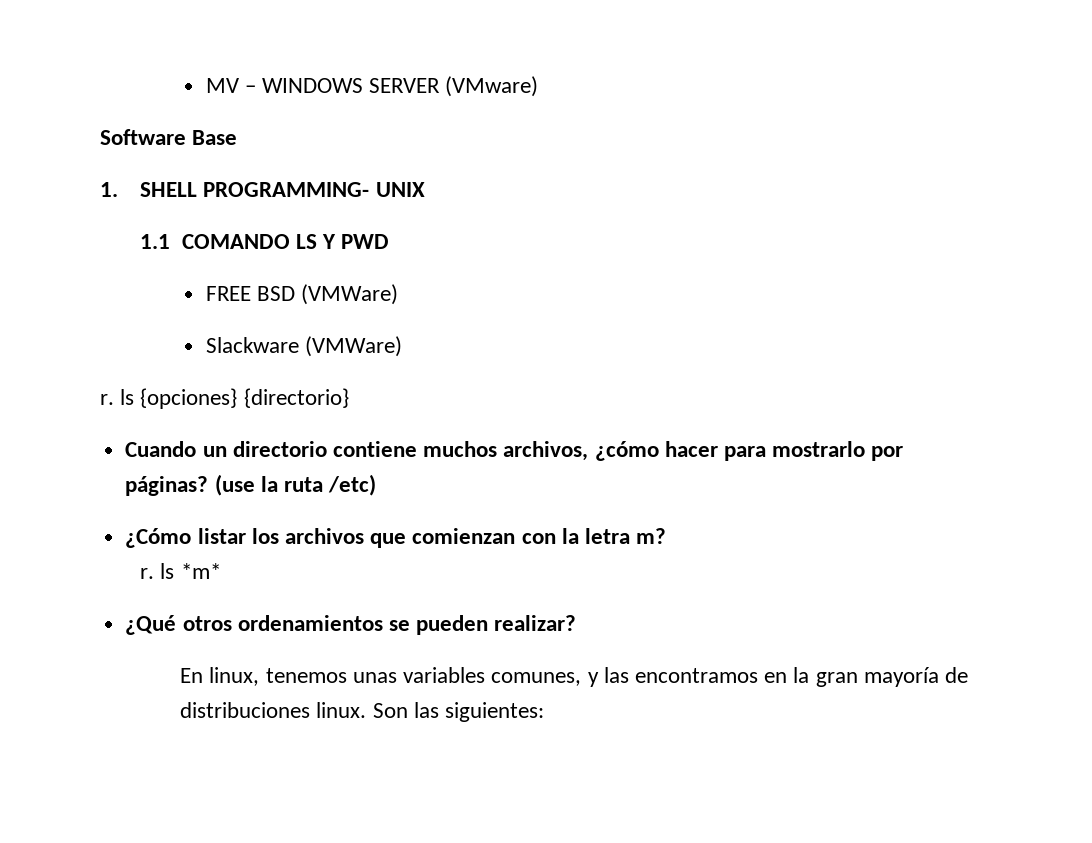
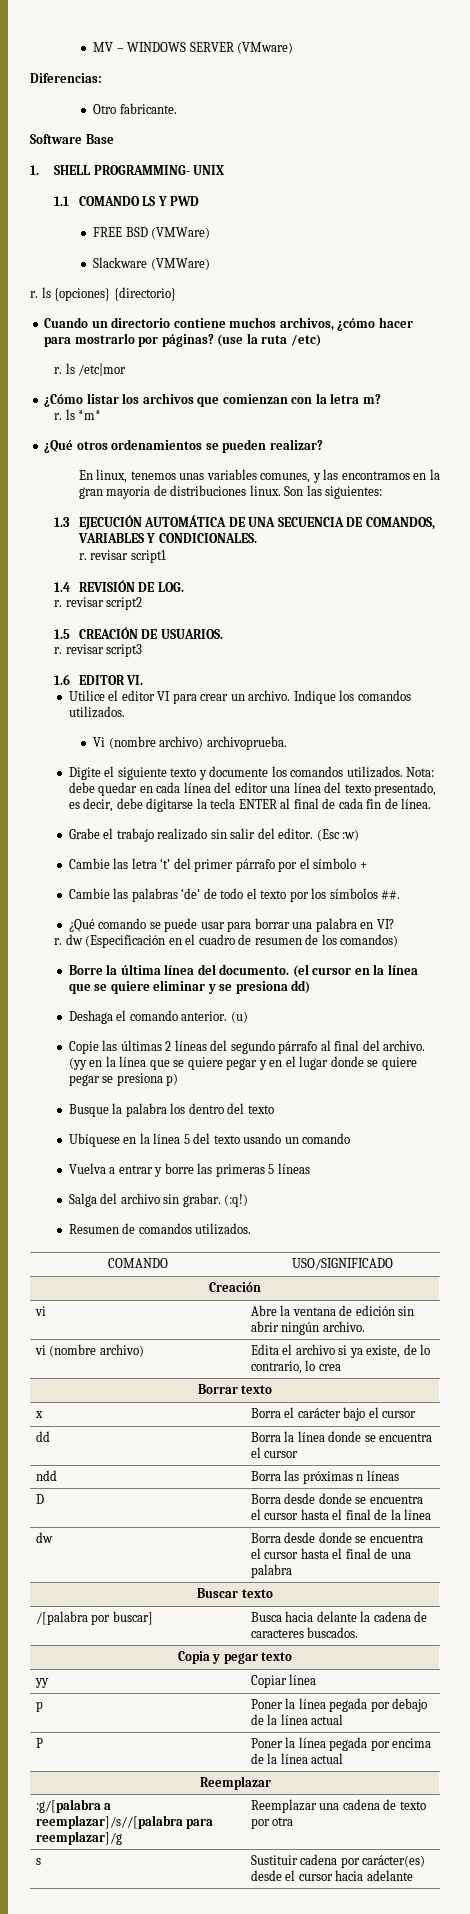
(539, 86) none -> [30,73,102,83] [92,103,177,114] // Diferencias: // Otro fabricante.
(377, 485) none -> [54,363,127,376] // r. ls /etc|mor
(545, 712) none -> [54,515,435,530] [77,533,257,543] [78,550,166,563] [54,580,184,592] [54,597,143,610] [54,627,223,639] [54,644,143,657] [54,674,144,685] [68,690,411,704] [68,706,125,718] [92,736,287,750] [68,766,435,780] [68,782,437,796] [68,798,432,812] [68,828,360,842] [68,858,367,872] [68,888,401,902] [68,918,394,932] [54,934,399,948] [68,964,418,978] [68,980,311,994] [68,1010,248,1024] [68,1040,426,1054] [68,1056,417,1070] [68,1073,179,1086] [68,1103,274,1117] [68,1133,351,1147] [68,1163,310,1177] [68,1193,249,1207] [68,1223,252,1235] [108,1258,168,1268] [292,1258,393,1270] [209,1282,261,1292] [34,1306,46,1316] [250,1305,415,1316] [250,1321,365,1335] [34,1344,144,1357] [250,1344,431,1358] [250,1360,341,1374] [197,1384,273,1394] [34,1411,43,1418] [250,1407,417,1421] [35,1431,50,1442] [250,1431,433,1442] [250,1447,299,1458] [35,1470,57,1481] [250,1470,399,1484] [35,1494,44,1504] [250,1493,423,1504] [250,1509,432,1520] [35,1532,53,1543] [250,1532,423,1543] [250,1548,411,1559] [250,1564,292,1578] [197,1588,273,1598] [35,1611,153,1625] [250,1611,428,1622] [250,1627,359,1638] [177,1651,293,1664] [34,1678,49,1688] [250,1674,317,1688] [35,1701,43,1712] [250,1698,428,1712] [250,1714,344,1725] [35,1738,43,1748] [250,1737,432,1751] [250,1753,344,1764] [199,1776,271,1790] [35,1799,112,1813] [35,1815,214,1829] [35,1831,122,1845] [250,1799,426,1813] [250,1817,294,1829] [35,1858,41,1865] [250,1854,426,1868] [250,1870,413,1881] // 1.3 EJECUCIÓN AUTOMÁTICA DE UNA SECUENCIA DE COMANDOS, VARIABLES Y CONDICIONALES. // r. revisar script1 // 1.4 REVISIÓN DE LOG. // r. revisar script2 // 1.5 CREACIÓN DE USUARIOS. // r. revisar script3 // 1.6 EDITOR VI. // Utilice el editor VI para crear un archivo. Indique los comandos utilizados. // Vi (nombre archivo) archivoprueba. // Digite el siguiente texto y documente los comandos utilizados. Nota: debe quedar en cada línea del editor una línea del texto presentado, es decir, debe digitarse la tecla ENTER al final de cada fin de línea. // Grabe el trabajo realizado sin salir del editor. (Esc :w) // Cambie las letra ‘t’ del primer párrafo por el símbolo + // Cambie las palabras ‘de’ de todo el texto por los símbolos ##. // ¿Qué comando se puede usar para borrar una palabra en VI? // r. dw (Especificación en el cuadro de resumen de los comandos) // Borre la última línea del documento. (el cursor en la línea que se quiere eliminar y se presiona dd) // Deshaga el comando anterior. (u) // Copie las últimas 2 líneas del segundo párrafo al final del archivo. (yy en la línea que se quiere pegar y en el lugar donde se quiere pegar se presiona p) // Busque la palabra los dentro del texto // Ubíquese en la línea 5 del texto usando un comando // Vuelva a entrar y borre las primeras 5 líneas // Salga del archivo sin grabar. (:q!) // Resumen de comandos utilizados. // COMANDO | USO/SIGNIFICADO // Creación // vi | Abre la ventana de edición sin abrir ningún archivo. // vi (nombre archivo) | Edita el archivo si ya existe, de lo contrario, lo crea // Borrar texto // x | Borra el carácter bajo el cursor // dd | Borra la línea donde se encuentra el cursor // ndd | Borra las próximas n líneas // D | Borra desde donde se encuentra el cursor hasta el final de la línea // dw | Borra desde donde se encuentra el cursor hasta el final de una palabra // Buscar texto // /[palabra por buscar] | Busca hacia delante la cadena de caracteres buscados. // Copia y pegar texto // yy | Copiar línea // p | Poner la línea pegada por debajo de la línea actual // P | Poner la línea pegada por encima de la línea actual // Reemplazar // :g/[palabra a reemplazar]/s//[palabra para reemplazar]/g | Reemplazar una cadena de texto por otra // s | Sustituir cadena por carácter(es) desde el cursor hacia adelante

